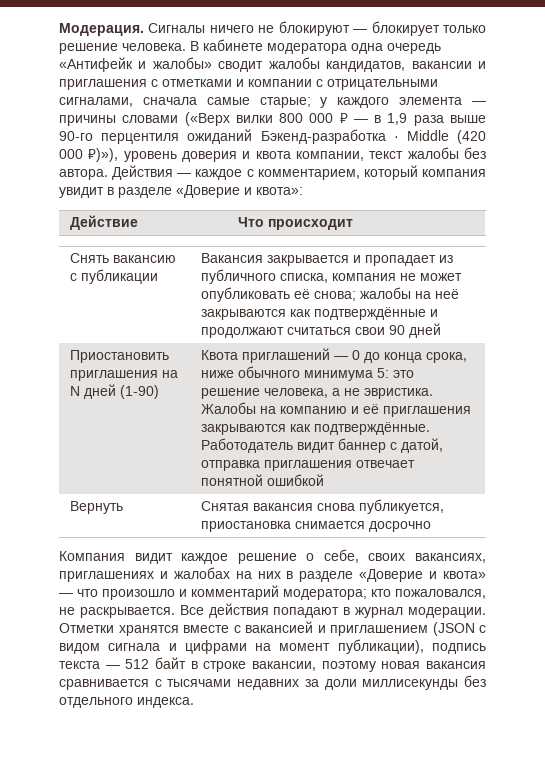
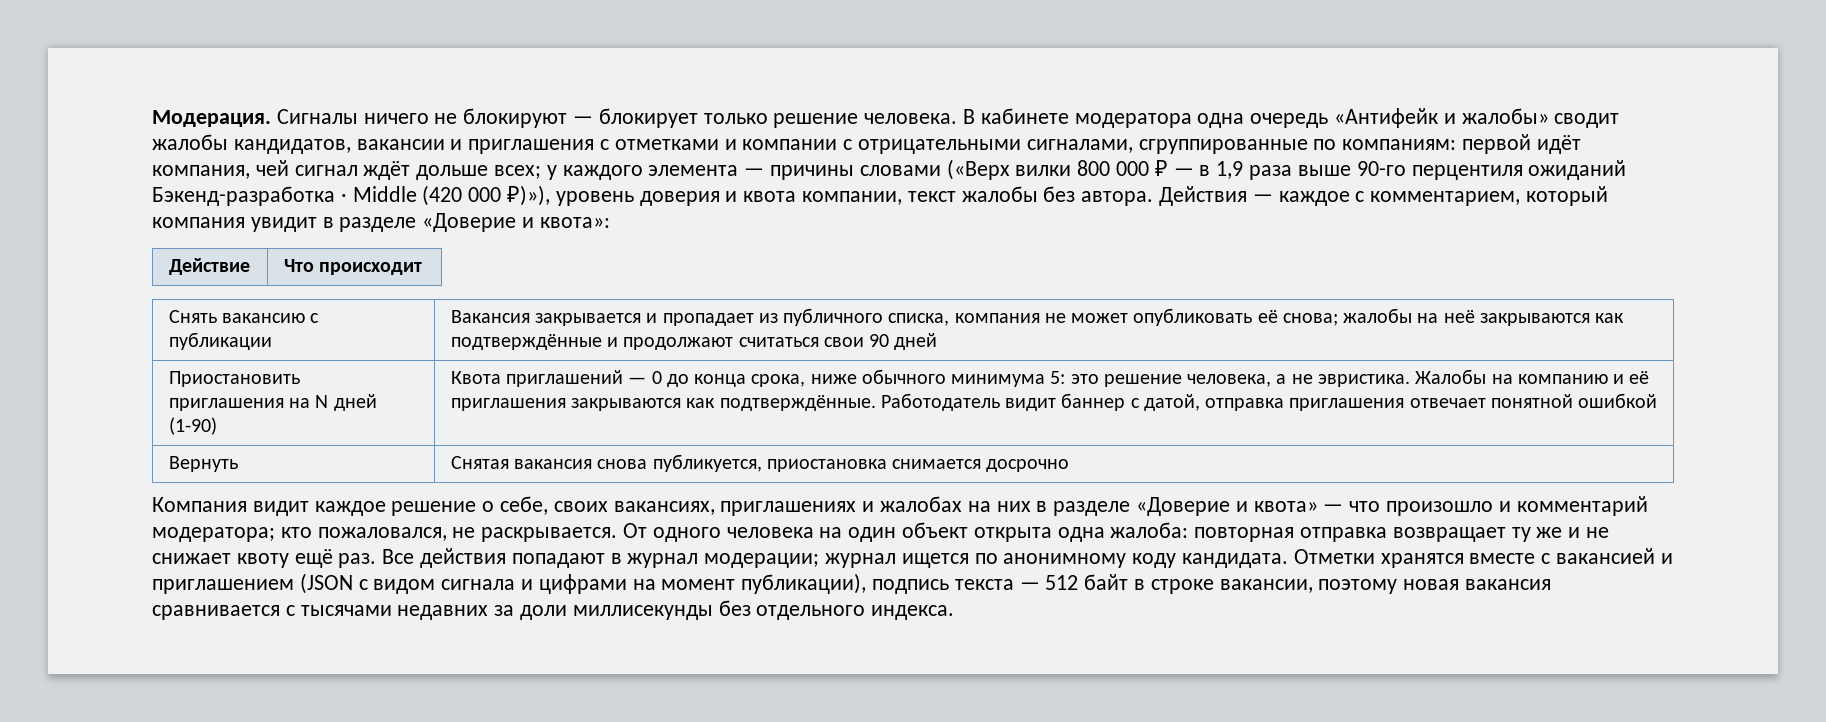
[142,97,311,108] сначала самые старые; -> [1138,134,1581,154] [152,160,542,180] сгруппированные по компаниям: первой идёт компания, чей сигнал ждёт дольше всех;
(175, 612) none -> [623,522,1610,542] [152,549,377,568] От одного человека на один объект открыта одна жалоба: повторная отправка возвращает ту же и не снижает квоту ещё раз.
[407,607,486,618] модерации. -> [704,553,1289,568] модерации; журнал ищется по анонимному коду кандидата.

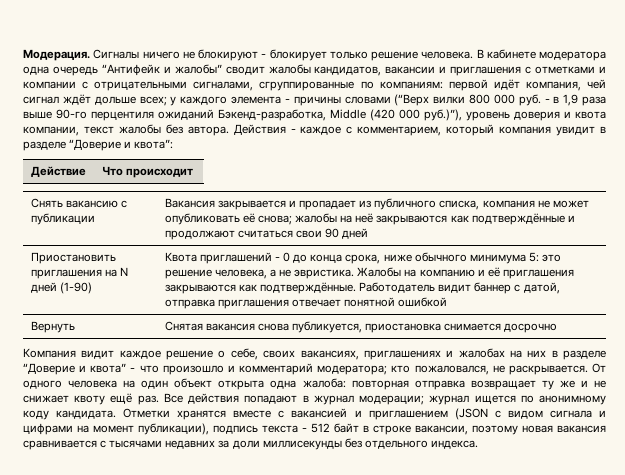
[573,116,594,124] — -> [261,54,267,58] -
[1334,108,1549,128] «Антифейк и жалобы» -> [101,64,222,76] “Антифейк и жалобы”
[744,168,765,176] — -> [284,99,290,103] -
[946,159,1010,180] («Верх -> [394,94,430,106] (“Верх
[1154,160,1194,176] ₽ — -> [518,94,550,106] руб. -
[152,186,347,206] Бэкенд-разработка · -> [218,109,326,121] Бэкенд-разработка,
[507,185,551,206] ₽)»), -> [424,109,462,121] руб.)”),
[1252,194,1273,202] — -> [290,129,296,133] -
[422,213,610,232] «Доверие и квота»: -> [69,139,174,151] “Доверие и квота”:
[628,377,647,384] — -> [275,257,281,261] -
[1136,497,1344,516] «Доверие и квота» — -> [23,363,136,375] “Доверие и квота” -
[1019,582,1040,590] — -> [302,428,307,432] -

